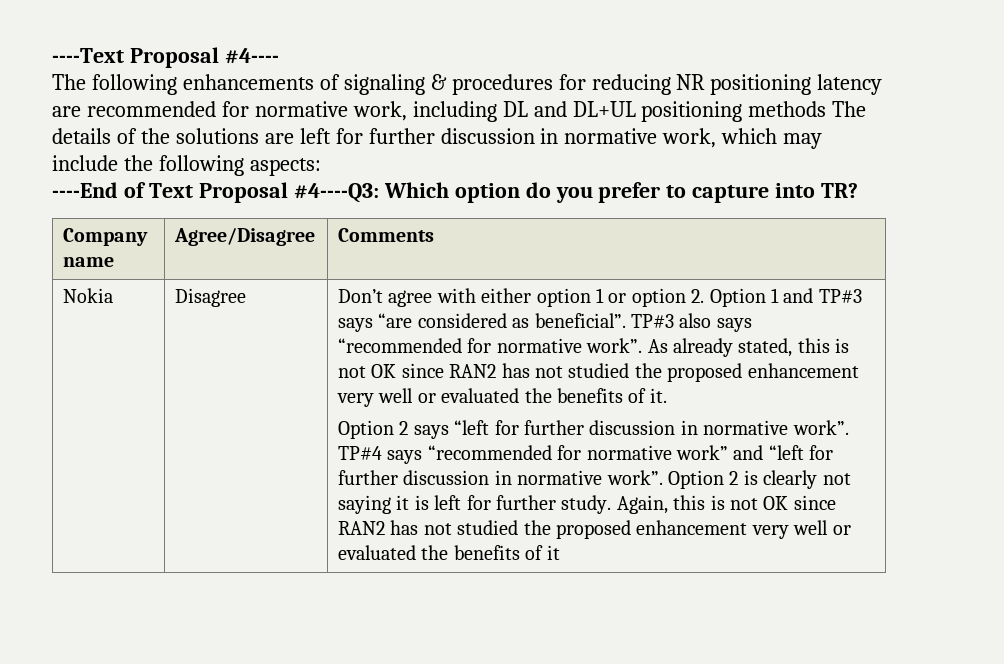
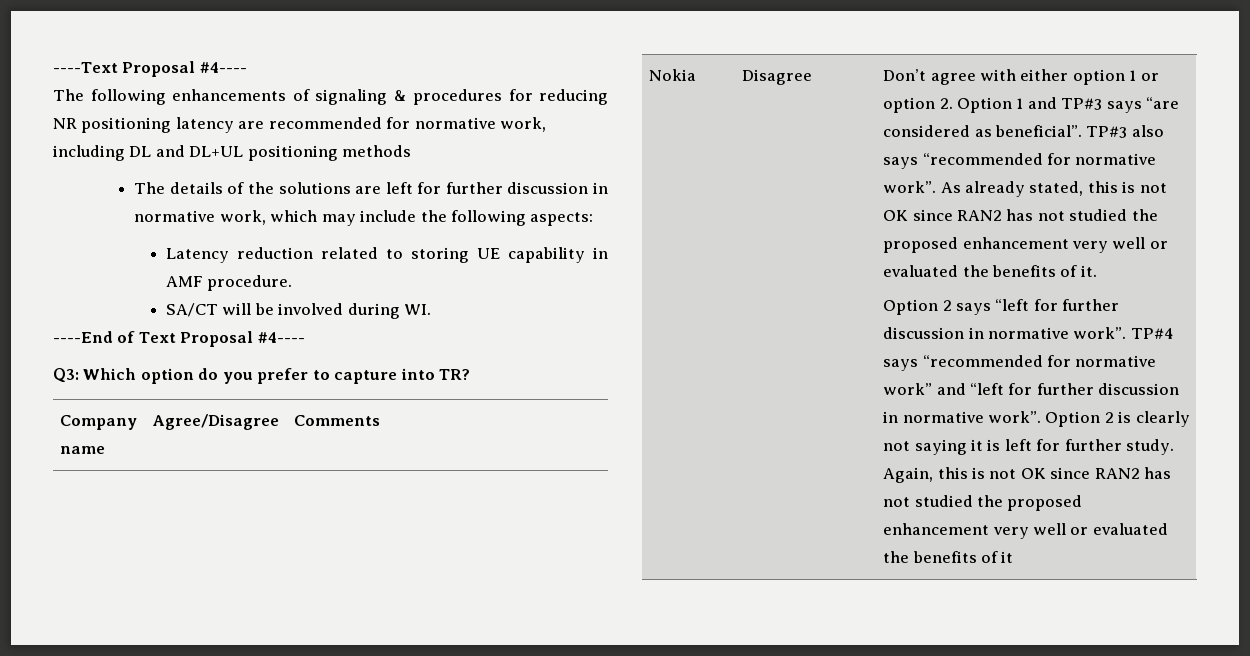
(827, 109) none -> (412, 151) //
(321, 167) none -> [165,247,609,263] [165,275,293,291] [165,303,432,319] // Latency reduction related to storing UE capability in AMF procedure. // SA/CT will be involved during WI.
[293,183,379,203] #4----Q3: -> [257,332,305,343] [53,368,79,383] #4---- // Q3:

